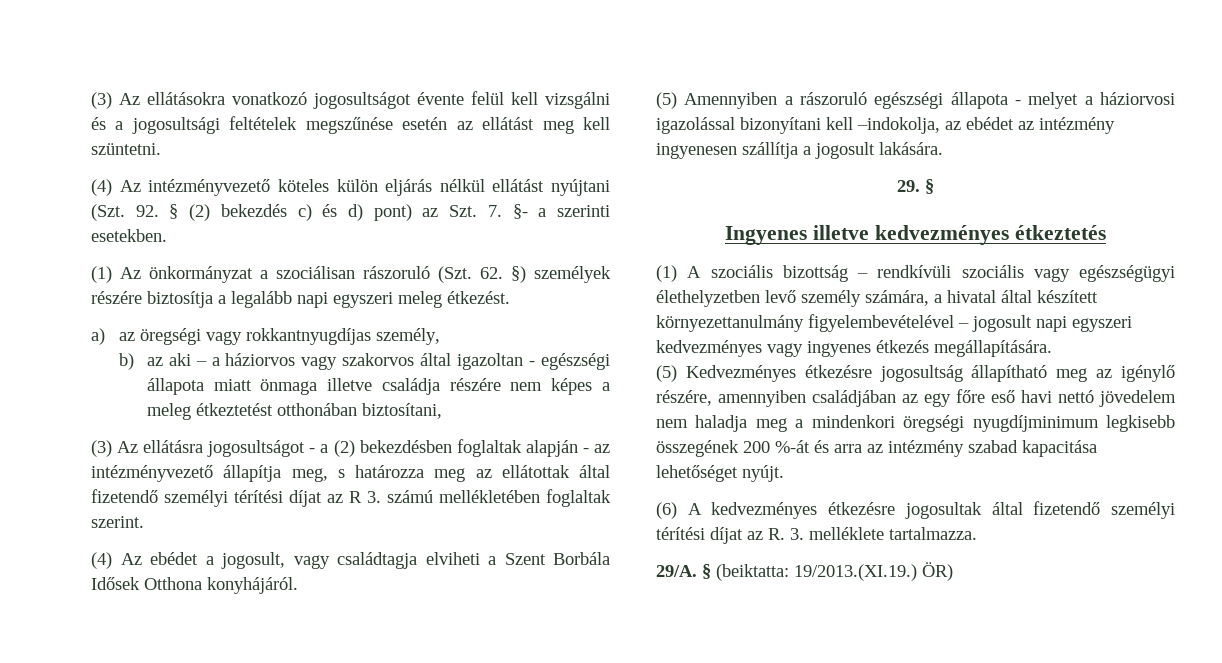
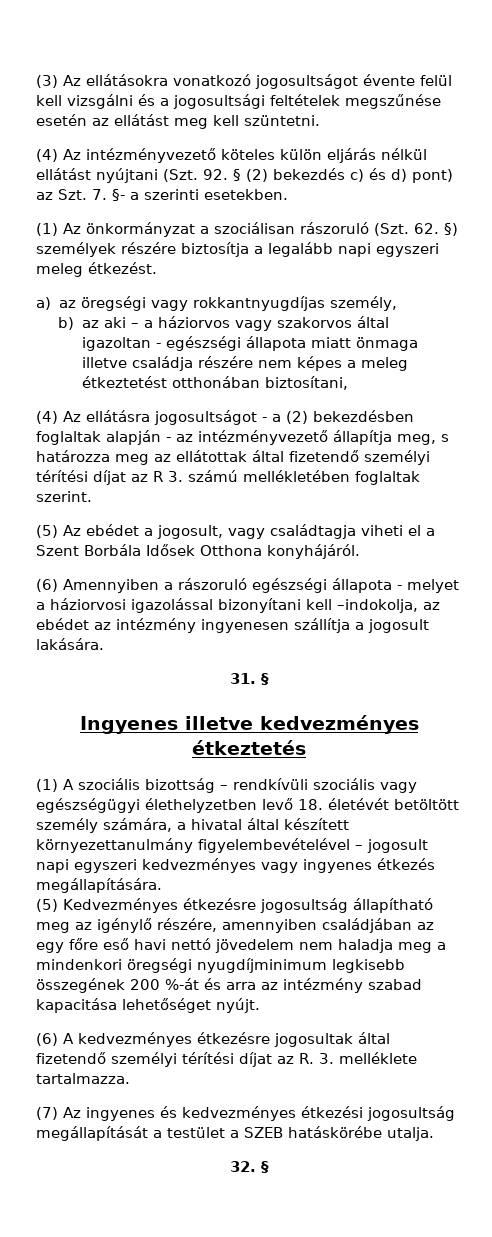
[91,440,112,457] (3) -> [36,411,58,424] (4)
[91,552,112,569] (4) -> [36,525,58,538] (5)
[425,552,480,565] elviheti -> [361,525,421,536] viheti el
[656,92,677,109] (5) -> [36,579,58,592] (6)
[897,180,920,192] 29. -> [229,673,256,684] 31.
(796, 296) none -> [298,798,459,810] 18. életévét betöltött
[656,562,953,581] 29/A. § (beiktatta: 19/2013.(XI.19.) ÖR) -> [36,1106,455,1121] [36,1126,434,1141] [229,1161,269,1173] (7) Az ingyenes és kedvezményes étkezési jogosultság megállapítását a testület a SZEB hatáskörébe utalja. // 32. §

